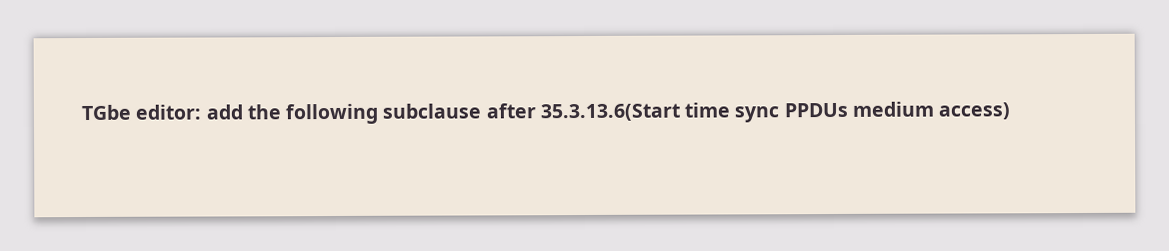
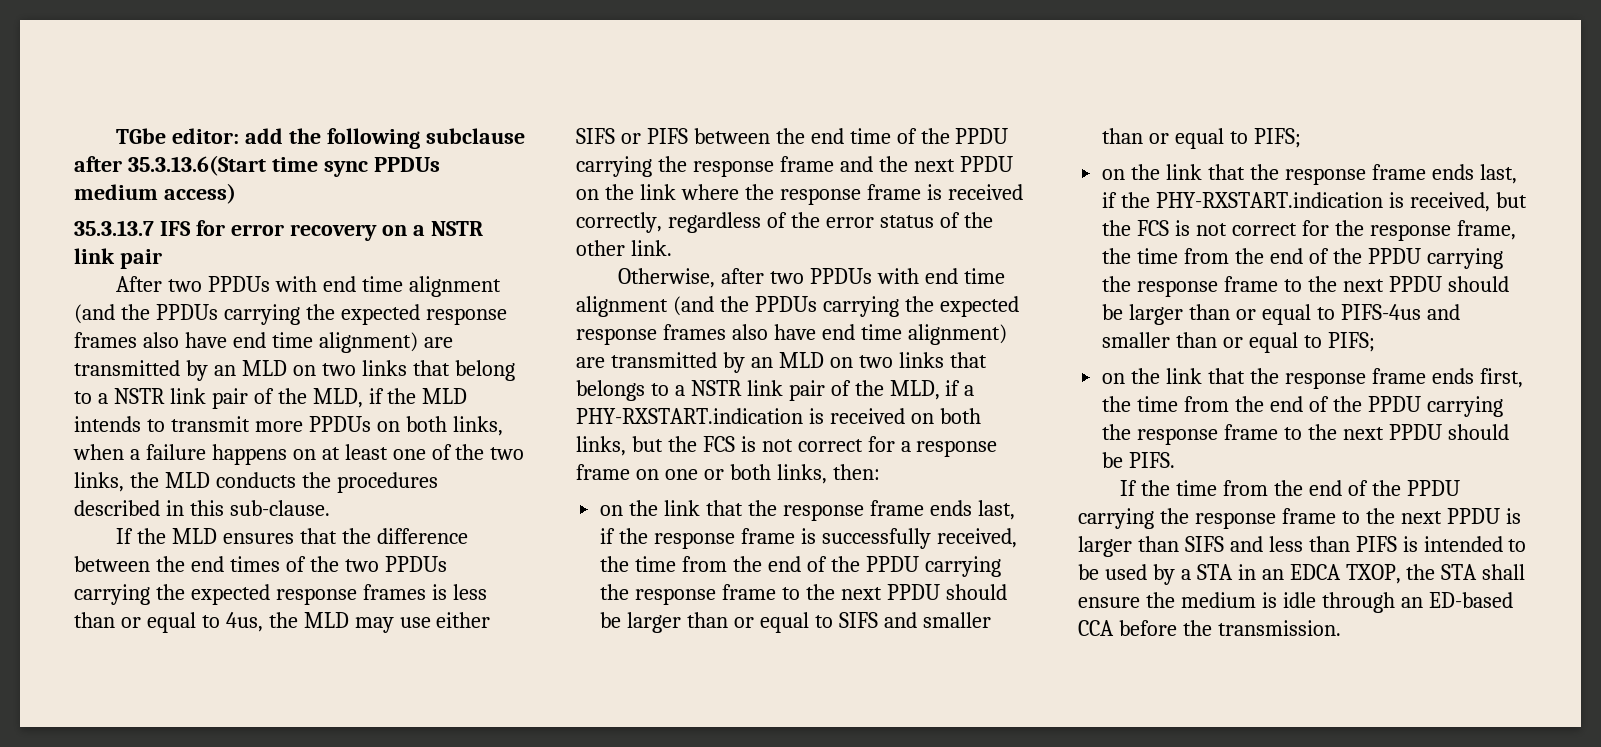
(1011, 111) none -> [74,220,483,241] [74,248,162,269] [116,276,501,297] [74,304,507,325] [74,332,453,353] [74,360,515,381] [74,388,468,409] [74,416,503,436] [73,444,525,465] [74,472,438,493] [74,500,330,516] [116,528,468,544] [74,556,447,572] [74,584,487,605] [74,612,491,633] [576,128,1009,144] [576,156,1013,177] [576,184,1023,205] [576,212,993,233] [576,240,672,256] [618,268,1005,288] [576,296,1019,317] [576,324,1007,345] [576,352,987,373] [576,380,975,401] [576,408,981,424] [576,436,998,457] [576,464,880,484] [600,500,1015,521] [600,528,1017,549] [600,556,1001,577] [600,584,1007,605] [600,612,991,633] [1102,128,1301,149] [1102,164,1517,185] [1102,192,1527,212] [1102,220,1516,241] [1102,248,1503,269] [1102,276,1509,297] [1102,304,1460,325] [1102,332,1375,353] [1102,368,1523,389] [1102,396,1503,417] [1102,424,1509,445] [1102,452,1176,468] [1120,480,1460,496] [1078,508,1521,529] [1078,536,1527,557] [1078,564,1526,585] [1078,592,1513,613] [1078,620,1341,636] // 35.3.13.7 IFS for error recovery on a NSTR link pair // After two PPDUs with end time alignment (and the PPDUs carrying the expected response frames also have end time alignment) are transmitted by an MLD on two links that belong to a NSTR link pair of the MLD, if the MLD intends to transmit more PPDUs on both links, when a failure happens on at least one of the two links, the MLD conducts the procedures described in this sub-clause. // If the MLD ensures that the difference between the end times of the two PPDUs carrying the expected response frames is less than or equal to 4us, the MLD may use either SIFS or PIFS between the end time of the PPDU carrying the response frame and the next PPDU on the link where the response frame is received correctly, regardless of the error status of the other link. // Otherwise, after two PPDUs with end time alignment (and the PPDUs carrying the expected response frames also have end time alignment) are transmitted by an MLD on two links that belongs to a NSTR link pair of the MLD, if a PHY-RXSTART.indication is received on both links, but the FCS is not correct for a response frame on one or both links, then: // on the link that the response frame ends last, if the response frame is successfully received, the time from the end of the PPDU carrying the response frame to the next PPDU should be larger than or equal to SIFS and smaller than or equal to PIFS; // on the link that the response frame ends last, if the PHY-RXSTART.indication is received, but the FCS is not correct for the response frame, the time from the end of the PPDU carrying the response frame to the next PPDU should be larger than or equal to PIFS-4us and smaller than or equal to PIFS; // on the link that the response frame ends first, the time from the end of the PPDU carrying the response frame to the next PPDU should be PIFS. // If the time from the end of the PPDU carrying the response frame to the next PPDU is larger than SIFS and less than PIFS is intended to be used by a STA in an EDCA TXOP, the STA shall ensure the medium is idle through an ED-based CCA before the transmission.

